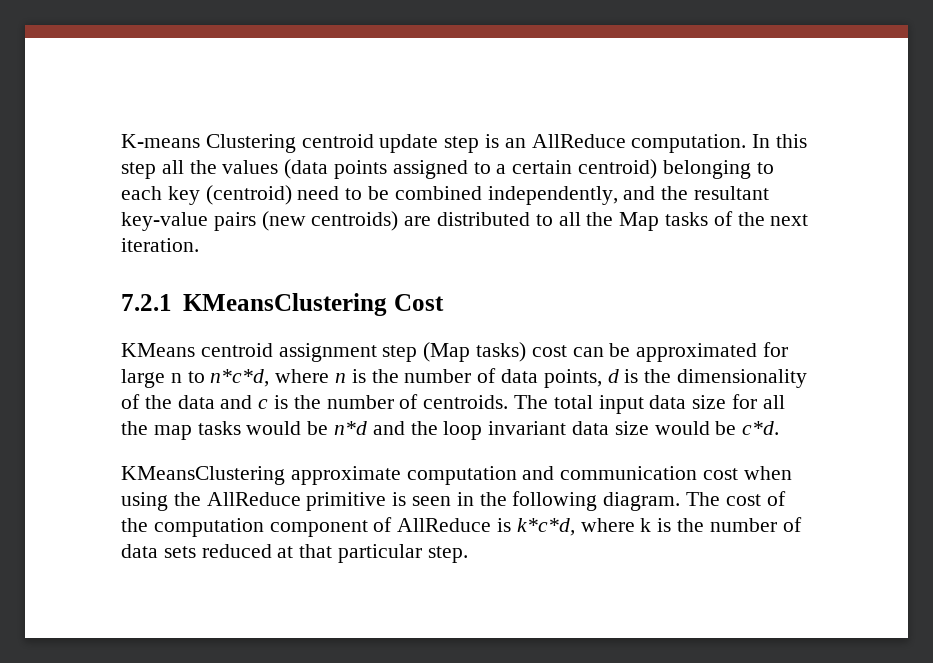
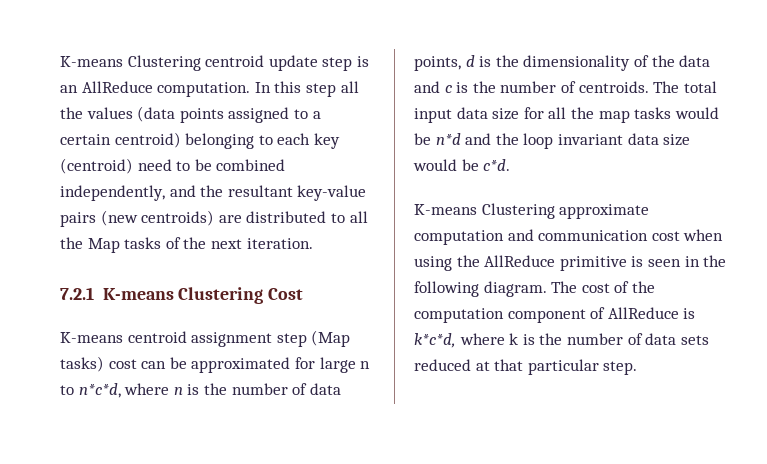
[182,293,387,316] KMeansClustering -> [102,287,264,304] K-means Clustering
[121,343,195,357] KMeans -> [60,332,123,343] K-means
[121,466,285,485] KMeansClustering -> [414,203,555,219] K-means Clustering

